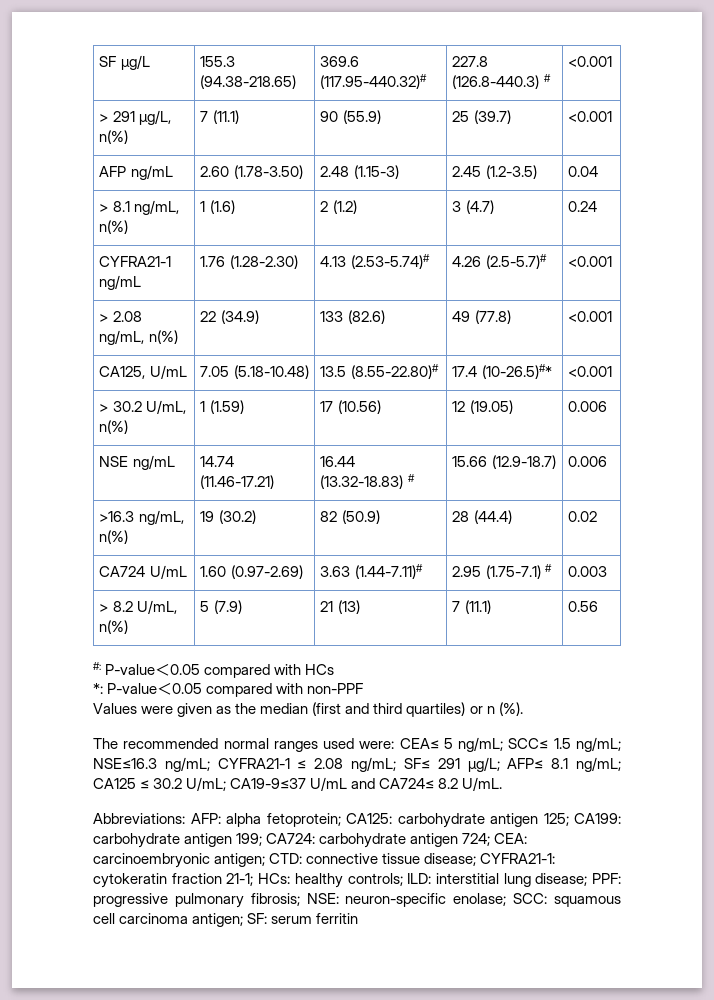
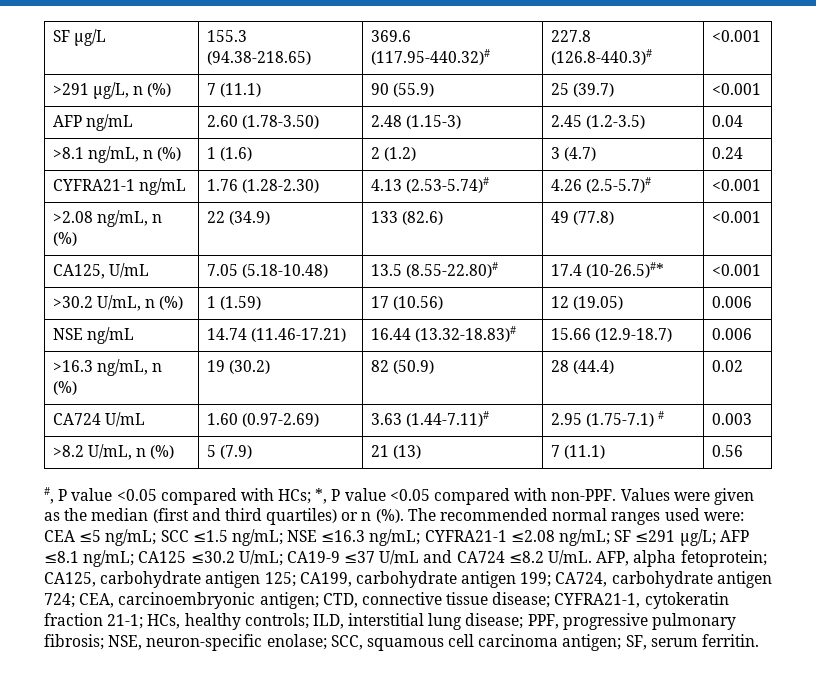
[452,74,551,89] [568,56,613,67] [99,110,171,125] [99,130,129,144] (126.8-440.3) # | <0.001 // > 291 μg/L, n(%) -> [550,49,652,65] [711,30,761,42] [52,82,172,99] (126.8-440.3)# | <0.001 // >291 μg/L, n (%)
[99,200,179,215] [99,220,129,234] > 8.1 ng/mL, n(%) -> [52,146,182,163] >8.1 ng/mL, n (%)
[99,311,142,322] [99,330,178,345] > 2.08 ng/mL, n(%) -> [52,210,163,227] [52,232,77,246] >2.08 ng/mL, n (%)
[99,400,186,414] [99,420,129,434] > 30.2 U/mL, n(%) -> [52,295,184,311] >30.2 U/mL, n (%)
[320,474,415,489] (13.32-18.83) # -> [415,326,517,342] (13.32-18.83)#
[99,530,129,544] n(%) -> [152,363,163,372] [52,381,77,395] n (%)
[99,600,177,614] [99,620,129,634] > 8.2 U/mL, n(%) -> [52,444,175,460] >8.2 U/mL, n (%)
[93,662,335,678] [93,683,364,697] #: P-value＜0.05 compared with HCs // *: P-value＜0.05 compared with non-PPF // -> [44,487,617,505] #, P value <0.05 compared with HCs; *, P value <0.05 compared with non-PPF.
(523, 709) // -> (404, 516) none
[399,737,621,752] [93,757,621,772] [93,777,459,791] CEA≤ 5 ng/mL; SCC≤ 1.5 ng/mL; NSE≤16.3 ng/mL; CYFRA21-1 ≤ 2.08 ng/mL; SF≤ 291 μg/L; AFP≤ 8.1 ng/mL; CA125 ≤ 30.2 U/mL; CA19-9≤37 U/mL and CA724≤ 8.2 -> [44,529,749,546] [44,550,544,567] CEA ≤5 ng/mL; SCC ≤1.5 ng/mL; NSE ≤16.3 ng/mL; CYFRA21-1 ≤2.08 ng/mL; SF ≤291 μg/L; AFP ≤8.1 ng/mL; CA125 ≤30.2 U/mL; CA19-9 ≤37 U/mL and CA724 ≤8.2
[93,813,221,824] // Abbreviations: AFP: -> [596,551,630,566] AFP,
[346,813,392,824] CA125: -> [44,572,96,587] CA125,
[574,813,621,824] CA199: -> [299,572,352,587] CA199,
[266,833,316,844] CA724: -> [555,572,608,587] CA724,
[494,833,528,844] CEA: -> [79,593,115,608] CEA,
[269,853,303,864] CTD: -> [322,593,358,608] CTD,
[480,853,556,864] CYFRA21-1: -> [554,593,641,608] CYFRA21-1,
[258,873,291,884] HCs: -> [147,614,181,629] HCs,
[407,873,432,884] ILD: -> [312,614,344,629] ILD,
[591,873,621,884] PPF: -> [527,614,559,629] PPF,
[306,893,339,904] NSE: -> [108,635,143,650] NSE,
[513,893,548,904] SCC: -> [330,635,363,650] SCC,
[247,913,359,924] SF: serum ferritin -> [625,634,760,650] SF, serum ferritin.

